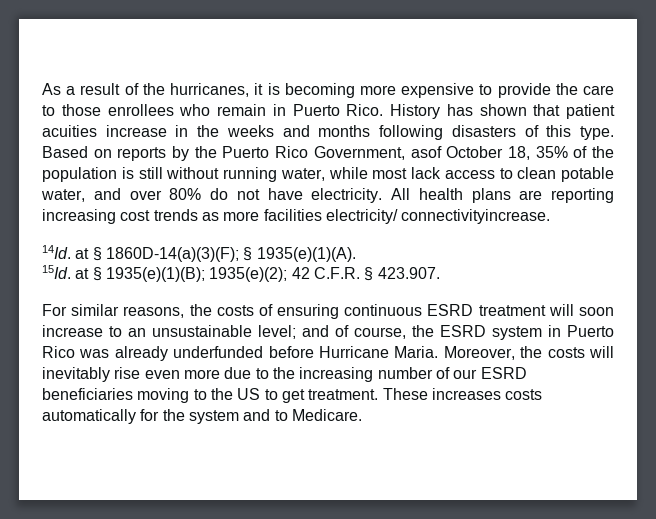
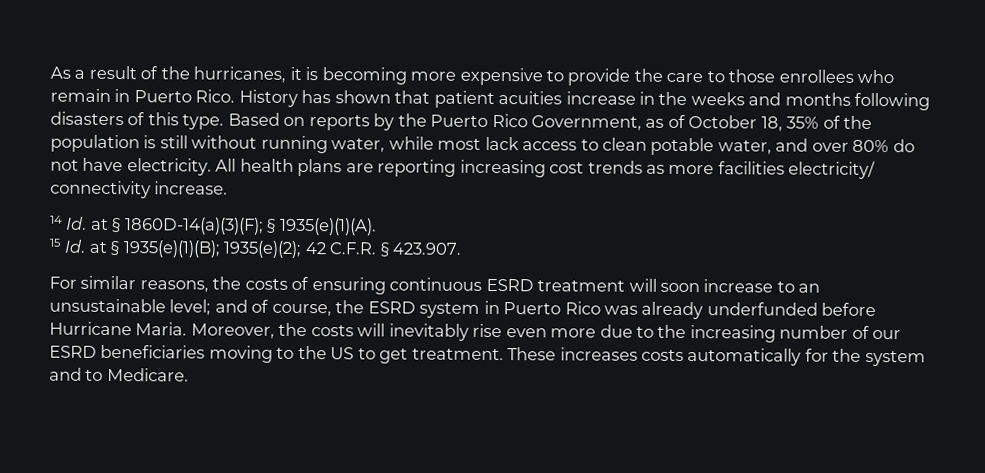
[410,146,442,158] asof -> [645,114,686,129] as of
[401,209,551,224] [42,245,71,259] connectivityincrease. // 14Id. -> [50,180,229,199] [50,215,88,230] connectivity increase. // 14 Id.
[42,265,71,279] 15Id. -> [49,238,86,253] 15 Id.

